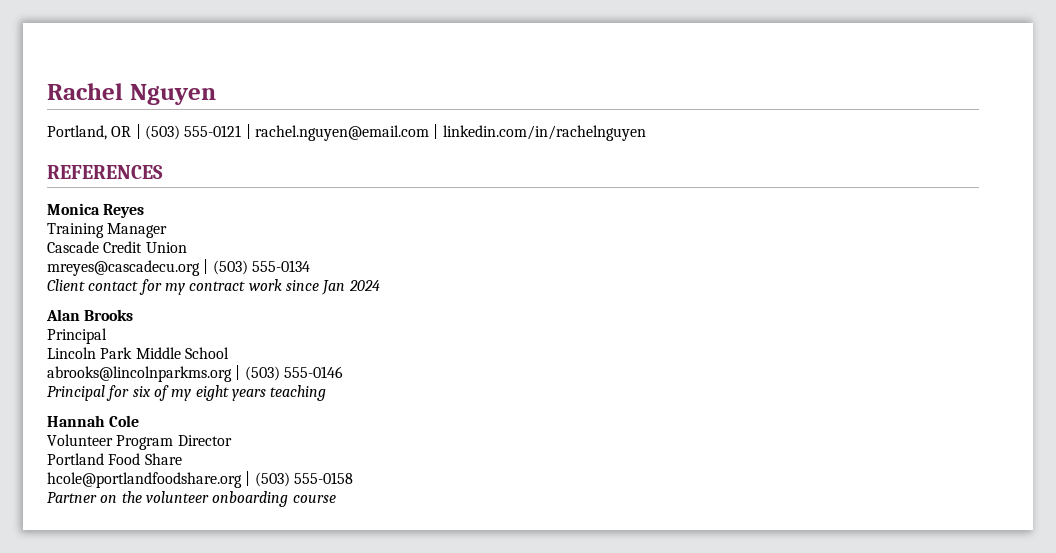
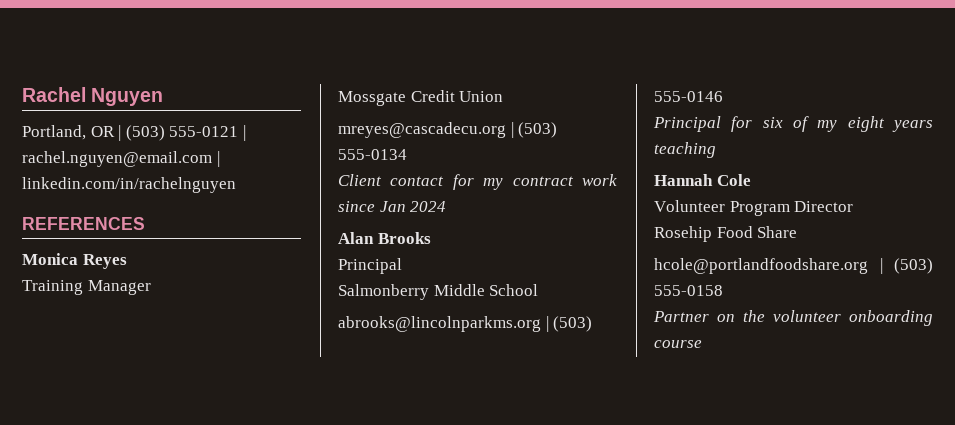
[47,241,99,253] Cascade -> [338,91,406,106] Mossgate
[47,347,133,359] Lincoln Park -> [338,284,429,300] Salmonberry
[47,453,104,465] Portland -> [654,226,712,242] Rosehip

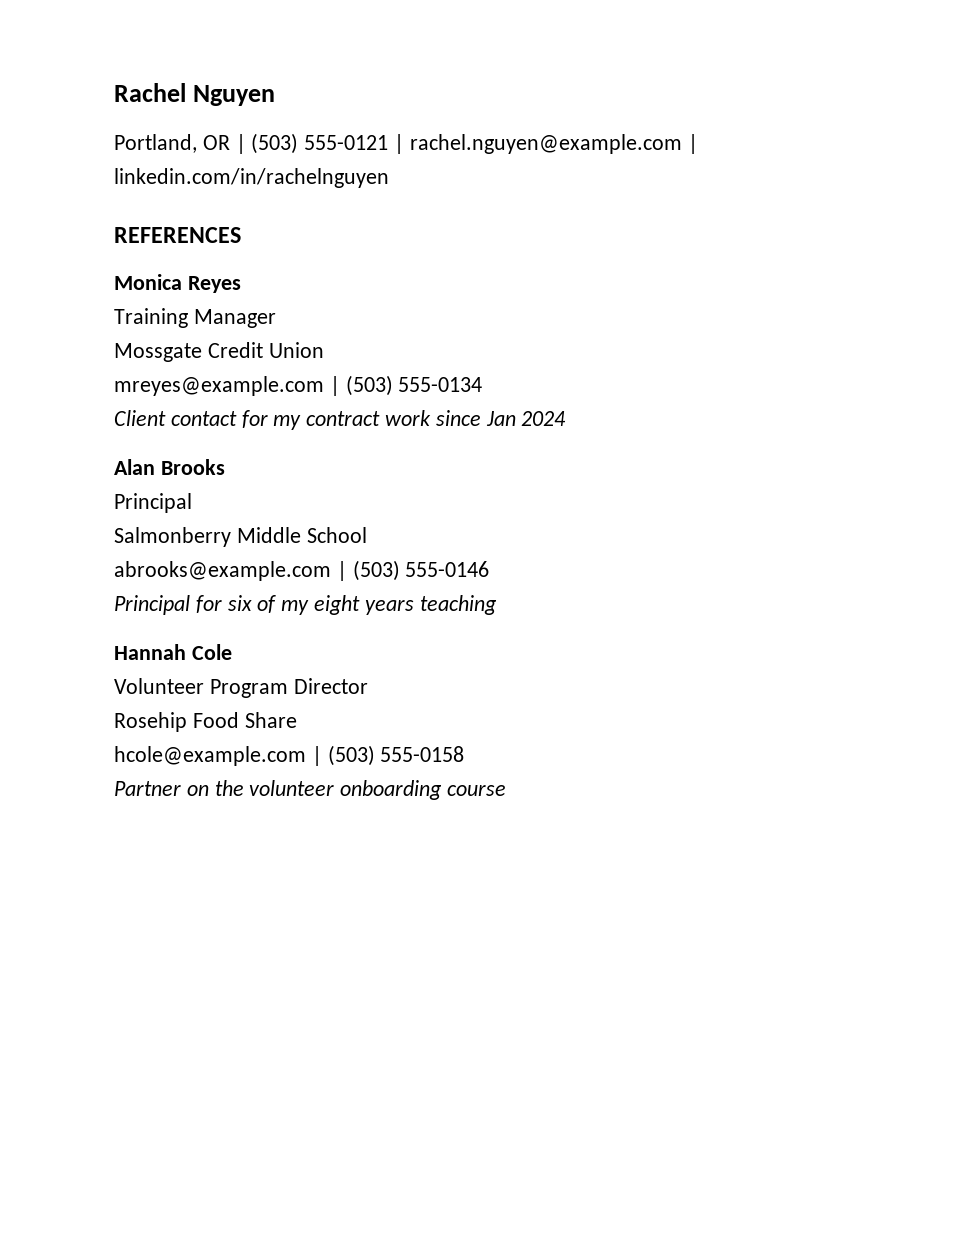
[22,151,212,167] rachel.nguyen@email.com -> [409,134,682,154] rachel.nguyen@example.com
[338,122,506,138] mreyes@cascadecu.org -> [114,376,324,396] mreyes@example.com
[338,316,541,332] abrooks@lincolnparkms.org -> [114,561,331,581] abrooks@example.com
[654,258,868,274] hcole@portlandfoodshare.org -> [114,746,306,766] hcole@example.com

